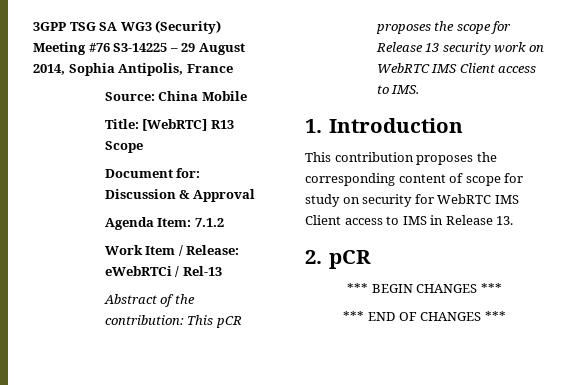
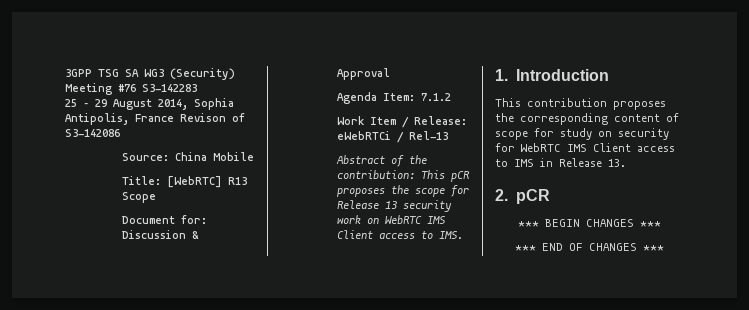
[113,43,168,52] S3-14225 -> [142,84,197,92] [65,99,77,107] S3-142283 // 25
(233, 68) none -> [180,113,245,122] [65,129,120,137] Revison of S3-142086

